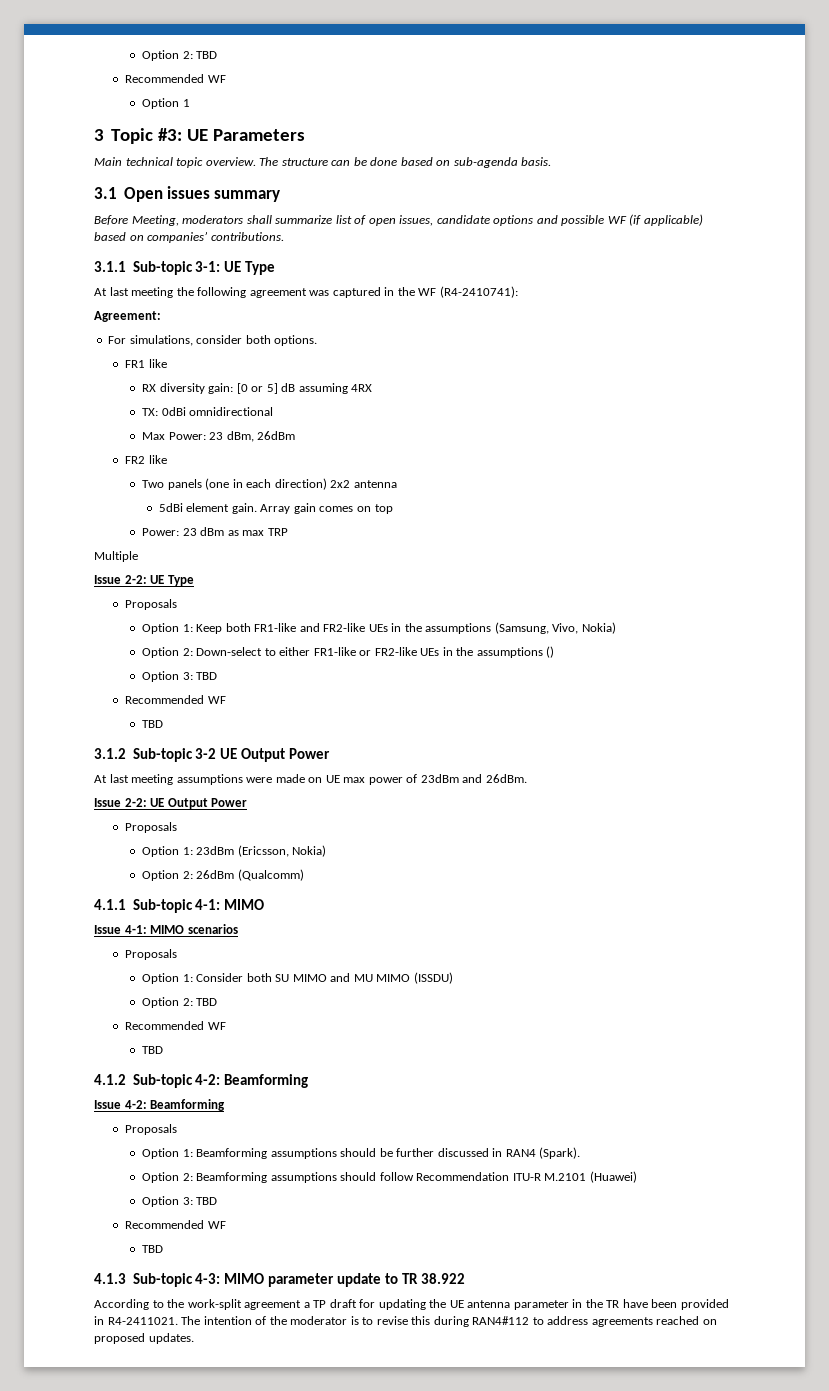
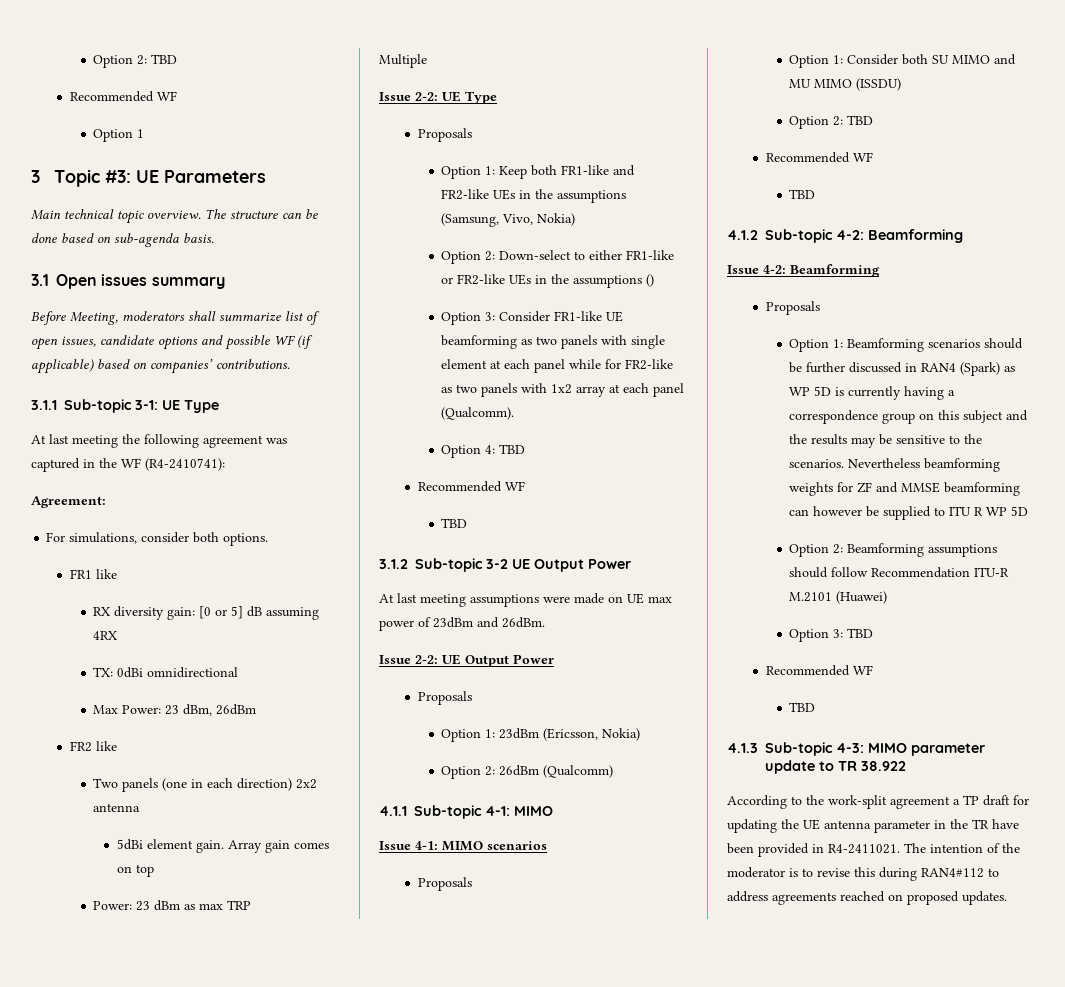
(193, 676) none -> [499,311,624,322] [441,335,666,349] [441,359,674,373] [441,383,685,397] [441,407,515,420] [441,445,496,458] Consider FR1-like UE beamforming as two panels with single element at each panel while for FR2-like as two panels with 1x2 array at each panel (Qualcomm). // Option 4:
[270,1148,337,1159] assumptions -> [928,339,981,348] scenarios
[539,1147,581,1159] (Spark). -> [960,362,1016,376] [789,386,956,400] [789,410,1029,424] [789,434,983,448] [789,458,1001,472] [789,482,1021,496] [789,506,1029,520] (Spark) as WP 5D is currently having a correspondence group on this subject and the results may be sensitive to the scenarios. Nevertheless beamforming weights for ZF and MMSE beamforming can however be supplied to ITU R WP 5D

